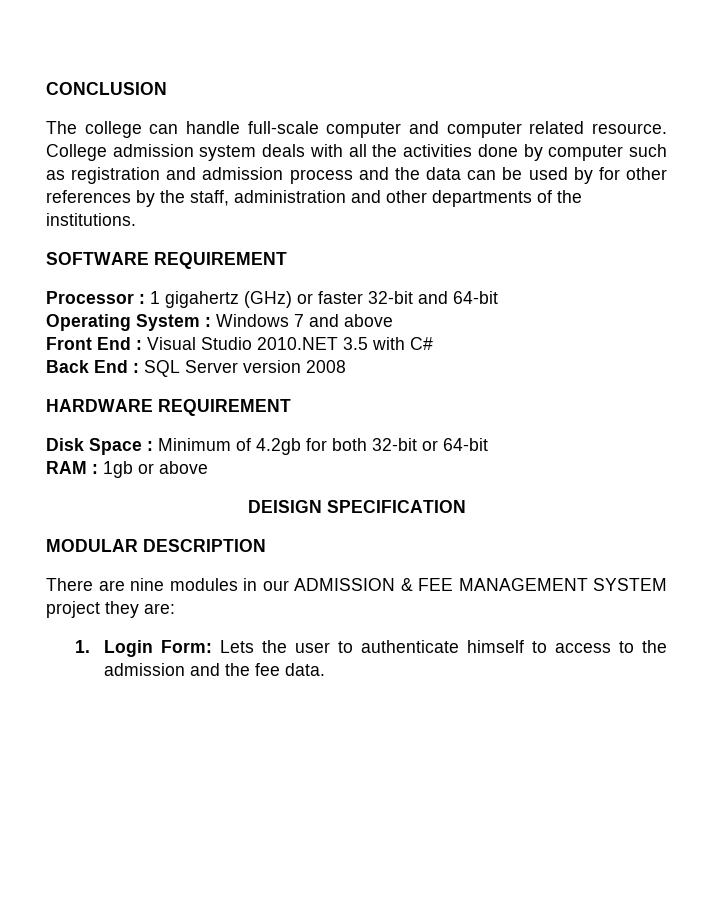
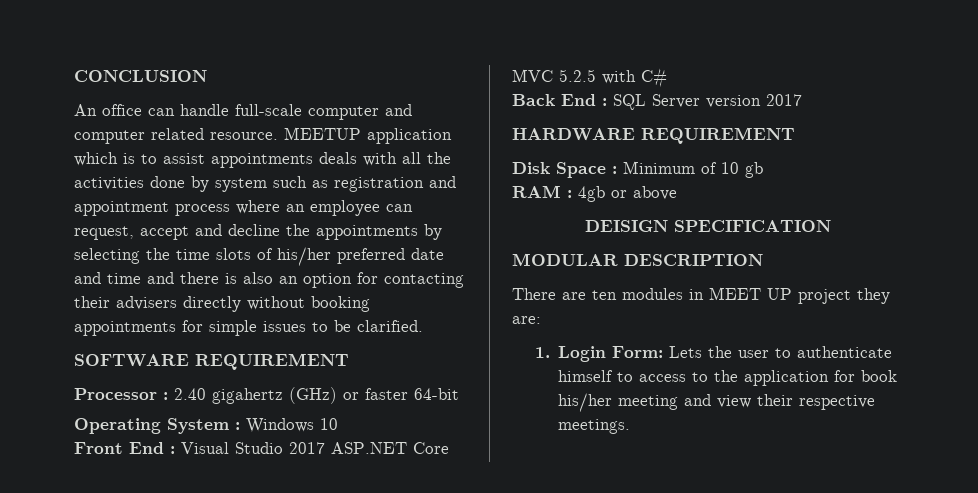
[46,121,142,138] The college -> [74,104,142,116] An office
[46,144,257,161] College admission system -> [284,127,452,144] [74,152,313,168] MEETUP application which is to assist appointments
[548,145,624,161] computer -> [215,178,267,192] system
[202,167,667,184] [46,190,582,207] [46,213,136,226] admission process and the data can be used by for other references by the staff, administration and other departments of the institutions. -> [74,200,413,216] [74,224,442,240] [74,247,444,266] [74,272,464,288] [74,296,370,312] [74,320,423,336] appointment process where an employee can request, accept and decline the appointments by selecting the time slots of his/her preferred date and time and there is also an option for contacting their advisers directly without booking appointments for simple issues to be clarified.
[150,291,160,304] 1 -> [174,388,206,400] 2.40
[368,291,448,304] 32-bit and -> (408, 394) none
[294,314,393,327] 7 and above -> [320,418,338,430] 10
[257,337,368,350] 2010.NET 3.5 -> [289,442,449,454] [512,69,596,82] 2017 ASP.NET Core MVC 5.2.5
[306,360,346,373] 2008 -> [766,94,802,106] 2017
[256,438,488,455] 4.2gb for both 32-bit or 64-bit -> [721,162,763,178] 10 gb
[103,461,133,478] 1gb -> [578,186,605,202] 4gb
[130,578,164,591] nine -> [592,290,617,300] ten
[262,578,667,591] our ADMISSION & FEE MANAGEMENT SYSTEM -> [709,287,792,300] MEET UP
[103,663,325,676] admission and the fee data. -> [743,370,897,386] [557,393,875,412] [557,419,630,434] application for book his/her meeting and view their respective meetings.

